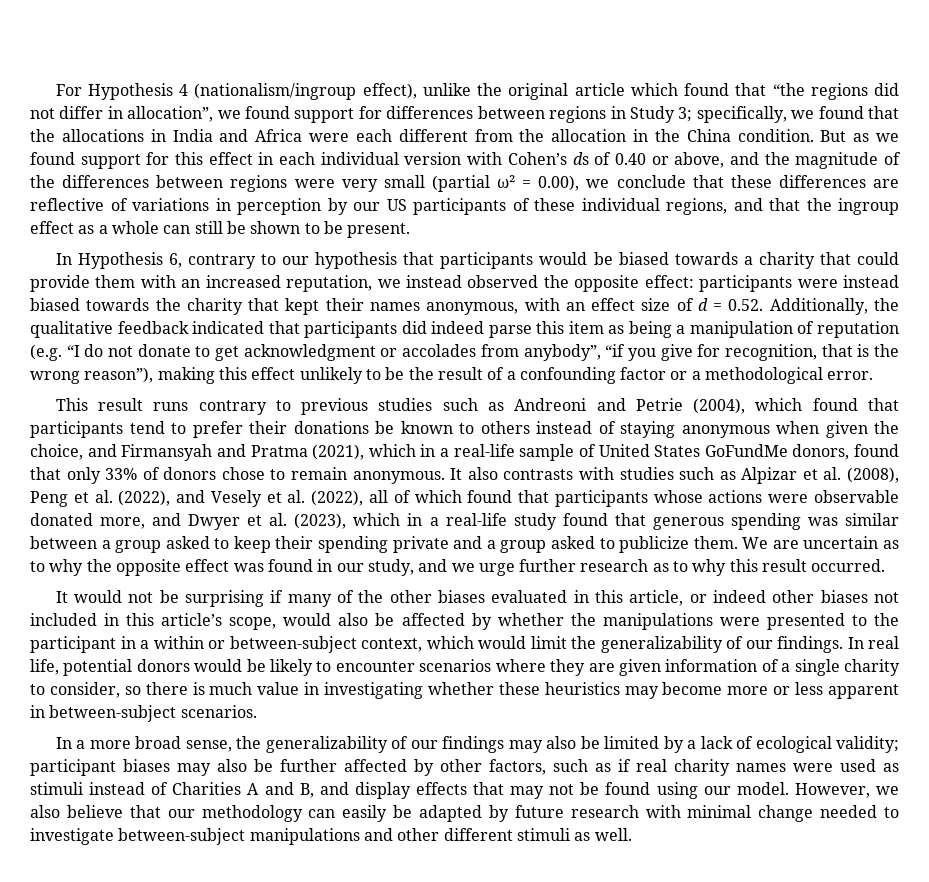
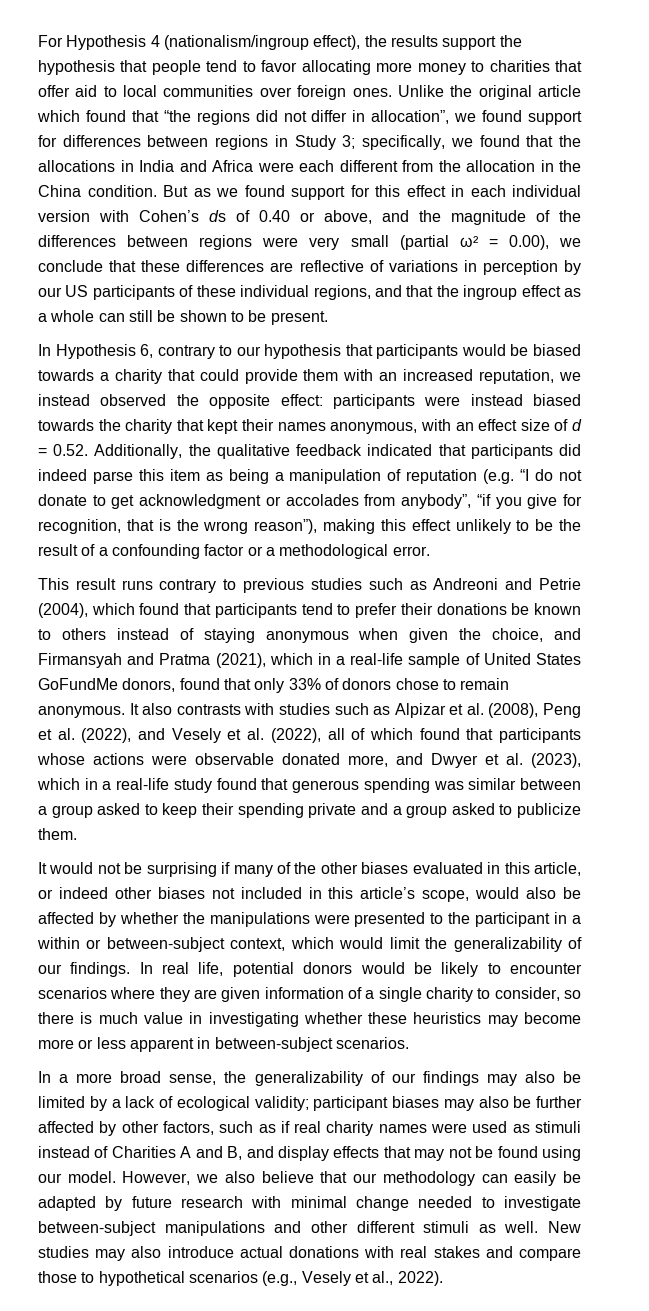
[422,83,471,96] unlike -> [364,35,522,50] [38,60,582,75] [38,85,444,100] the results support the hypothesis that people tend to favor allocating more money to charities that offer aid to local communities over foreign ones. Unlike
[742,536,899,549] [30,559,886,576] We are uncertain as to why the opposite effect was found in our study, and we urge further research as to why this result occurred. -> (77, 834) none
(632, 834) none -> [548,1221,581,1233] [38,1246,581,1261] [38,1271,443,1286] New studies may also introduce actual donations with real stakes and compare those to hypothetical scenarios (e.g., Vesely et al., 2022).

